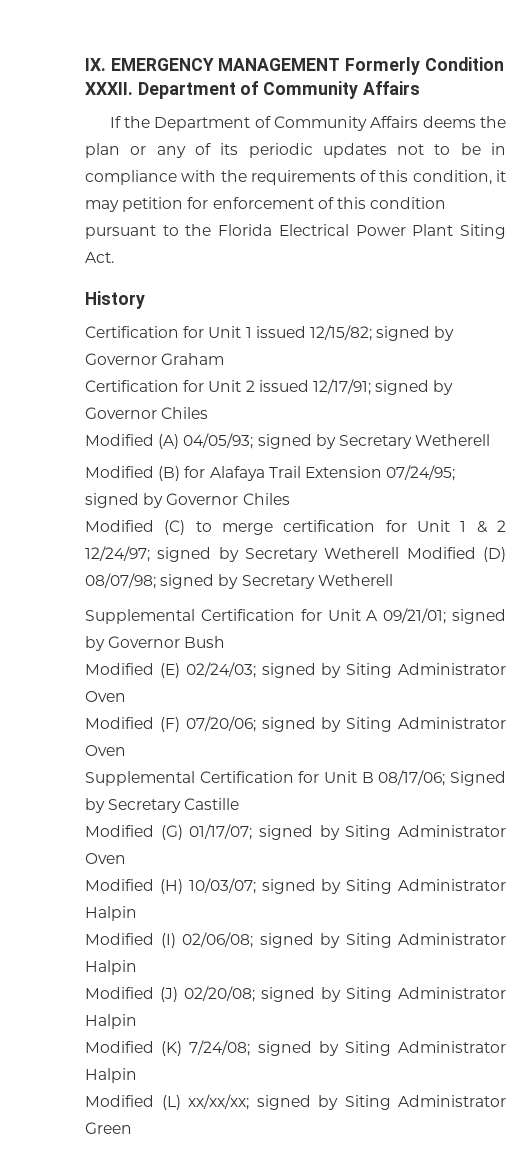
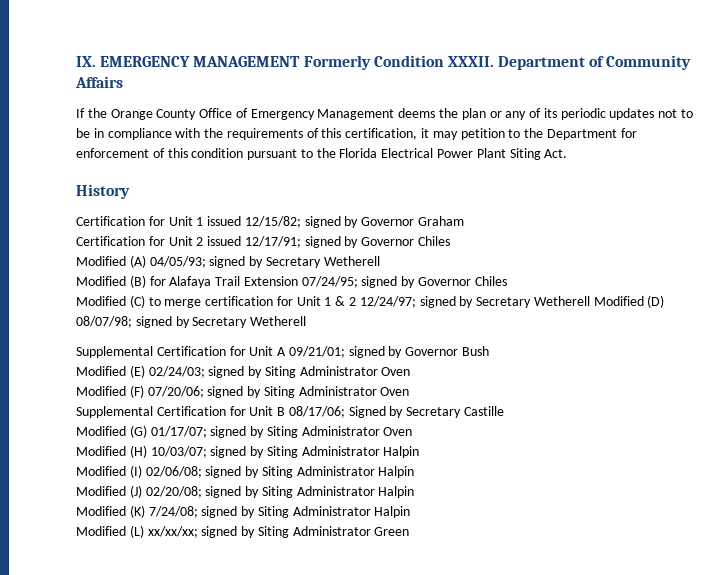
[154,116,419,131] Department of Community Affairs -> [110,108,395,120] Orange County Office of Emergency Management
[412,170,492,185] condition, -> [345,128,418,140] certification,
(184, 204) none -> [508,128,617,140] to the Department

